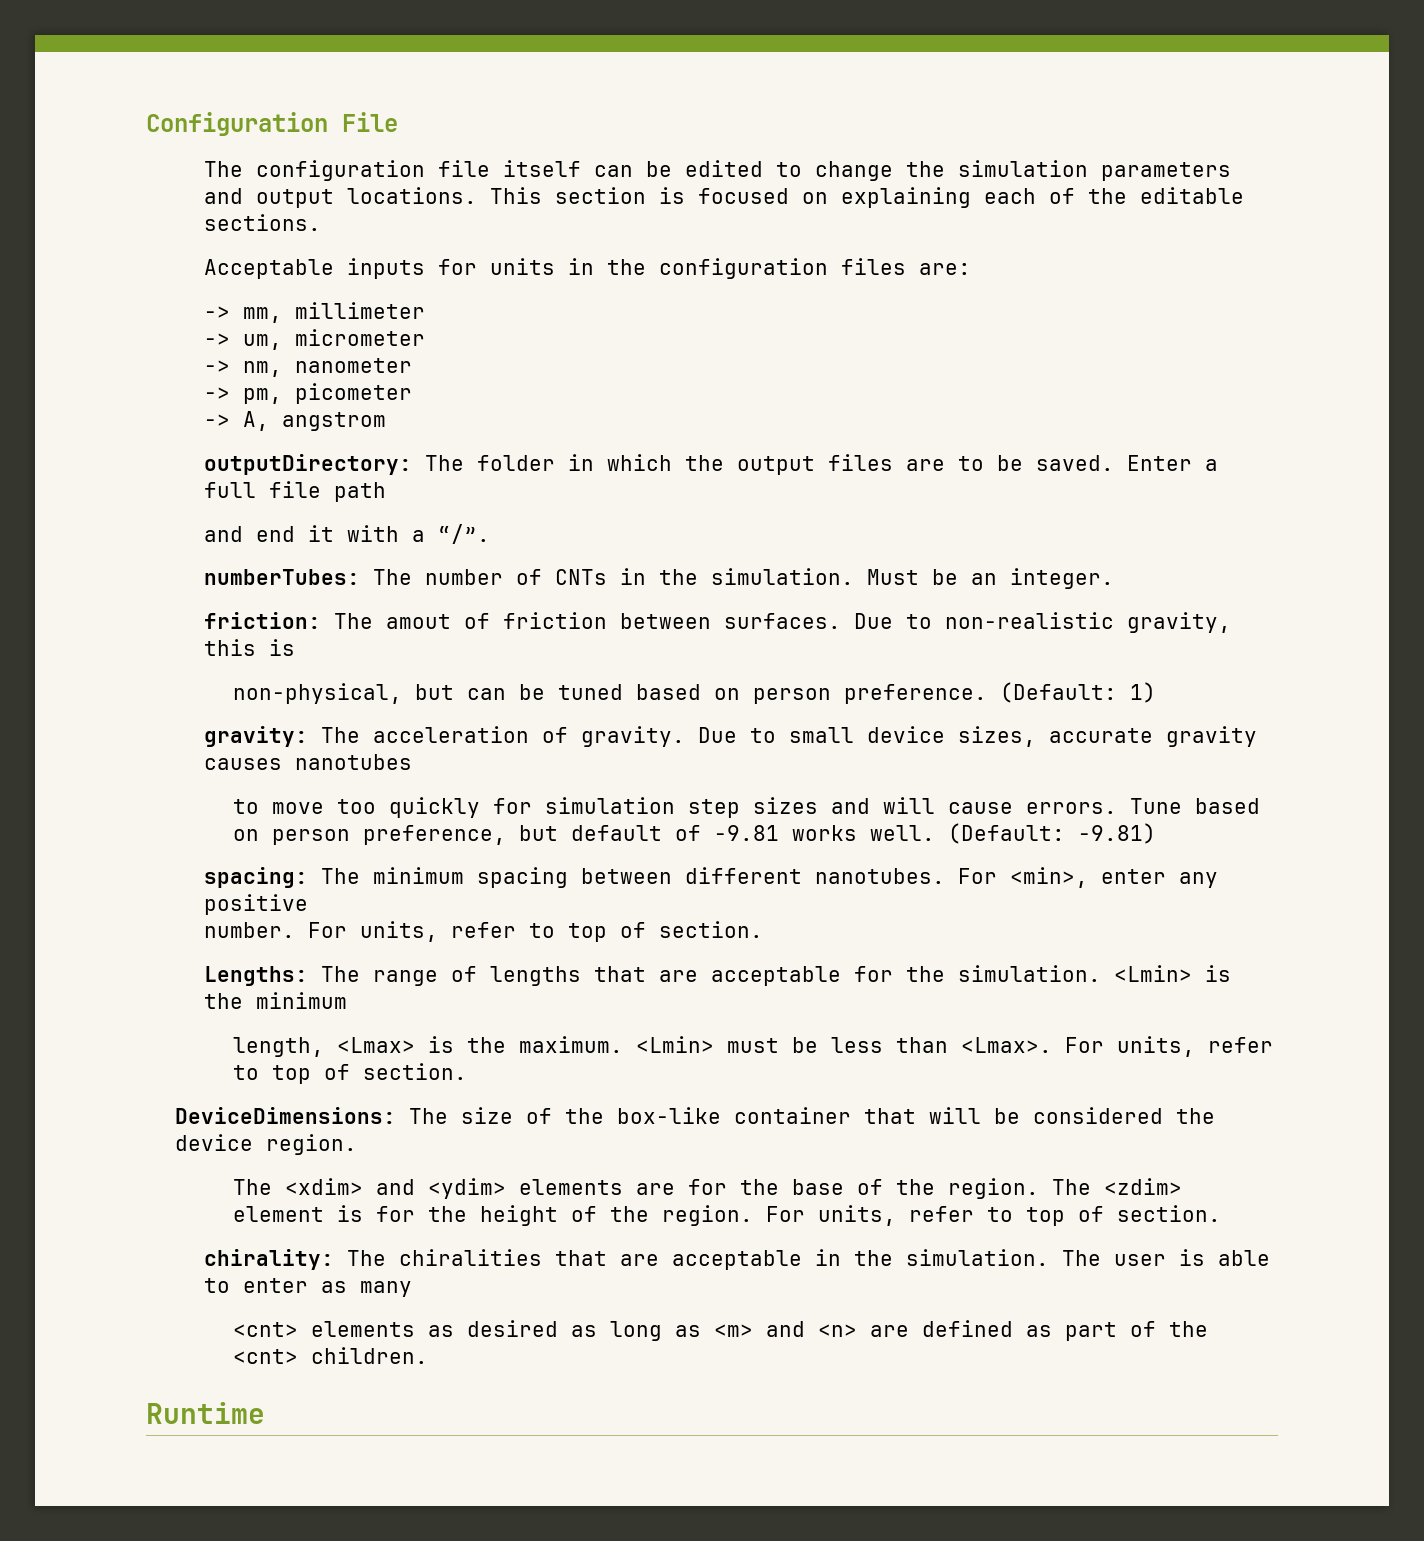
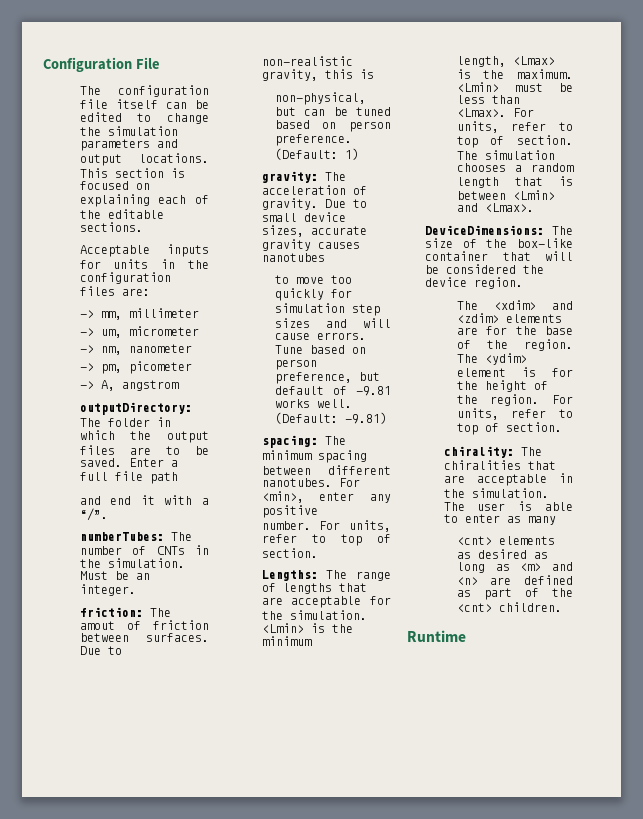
(467, 1071) none -> [456,150,555,160] [456,163,574,172] [456,176,573,188] [456,190,555,200] [456,203,534,212] The simulation chooses a random length that is between <Lmin> and <Lmax>.
[427,1178,506,1199] <ydim> -> [456,313,499,323] <zdim>
[1103,1178,1182,1195] <zdim> -> [484,353,527,365] <ydim>

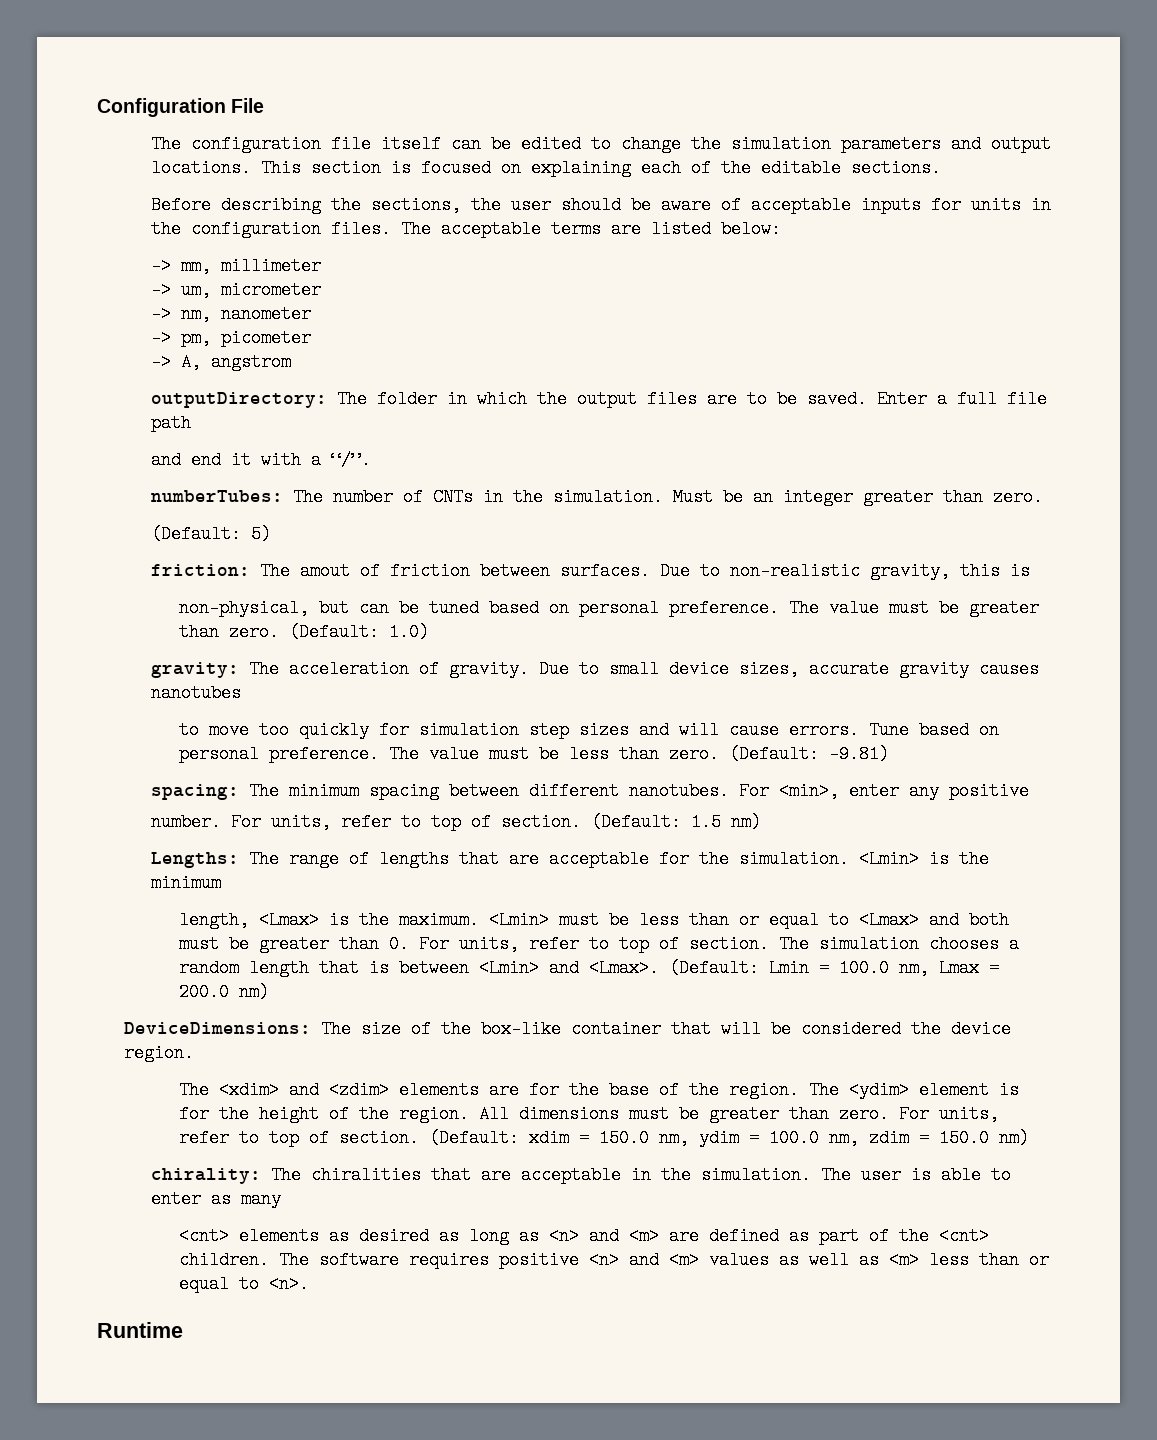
[79,245,150,257] Acceptable -> [151,196,852,214] Before describing the sections, the user should be aware of acceptable
[79,286,150,296] files are: -> [331,220,782,238] files. The acceptable terms are listed below:
[79,584,136,596] integer. -> [783,488,1044,506] [151,525,272,543] integer greater than zero. // (Default: 5)
[349,121,391,132] [274,134,352,146] [274,148,359,160] person preference. (Default: 1) -> [578,599,1039,617] [178,623,429,641] personal preference. The value must be greater than zero. (Default: 1.0)
[274,359,317,370] [274,372,380,384] [274,386,391,396] [274,399,352,408] person preference, but default of -9.81 works well. -> [178,745,719,763] personal preference. The value must be less than zero.
(318, 553) none -> [591,813,762,831] (Default: 1.5 nm)
[456,108,506,117] <Lmax>. -> [738,911,1009,929] [178,935,409,953] or equal to <Lmax> and both must be greater than 0.
(534, 207) none -> [668,959,999,977] [178,983,269,1001] (Default: Lmin = 100.0 nm, Lmax = 200.0 nm)
[552,395,573,404] [456,408,573,420] [456,422,562,435] For units, refer to top of section. -> [478,1105,999,1123] [178,1129,1029,1147] All dimensions must be greater than zero. For units, refer to top of section. (Default: xdim = 150.0 nm, ydim = 100.0 nm, zdim = 150.0 nm)
[520,562,573,571] [456,577,478,585] <m> and <n> -> [548,1227,659,1245] <n> and <m>
(562, 607) none -> [278,1251,1049,1269] [178,1275,309,1293] The software requires positive <n> and <m> values as well as <m> less than or equal to <n>.

